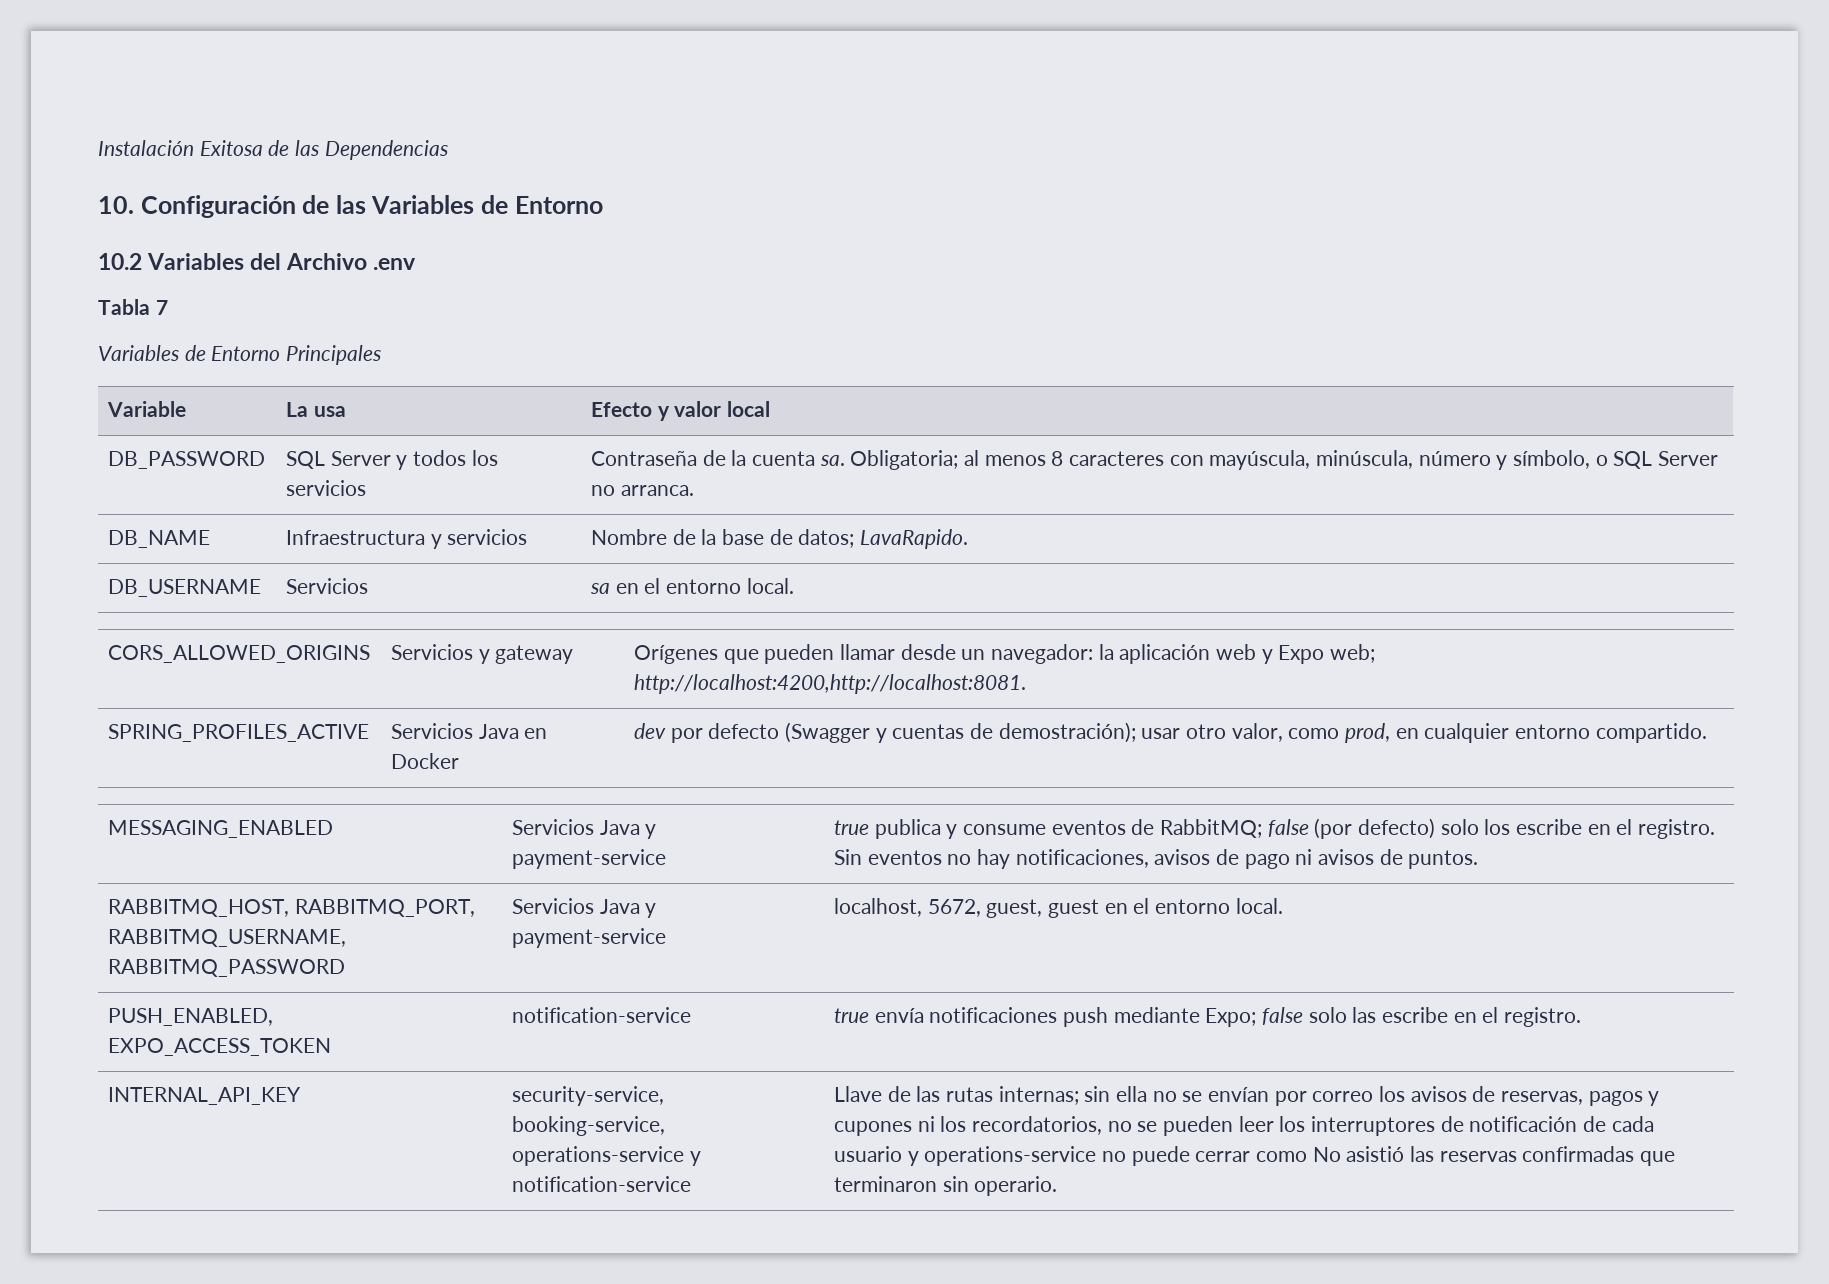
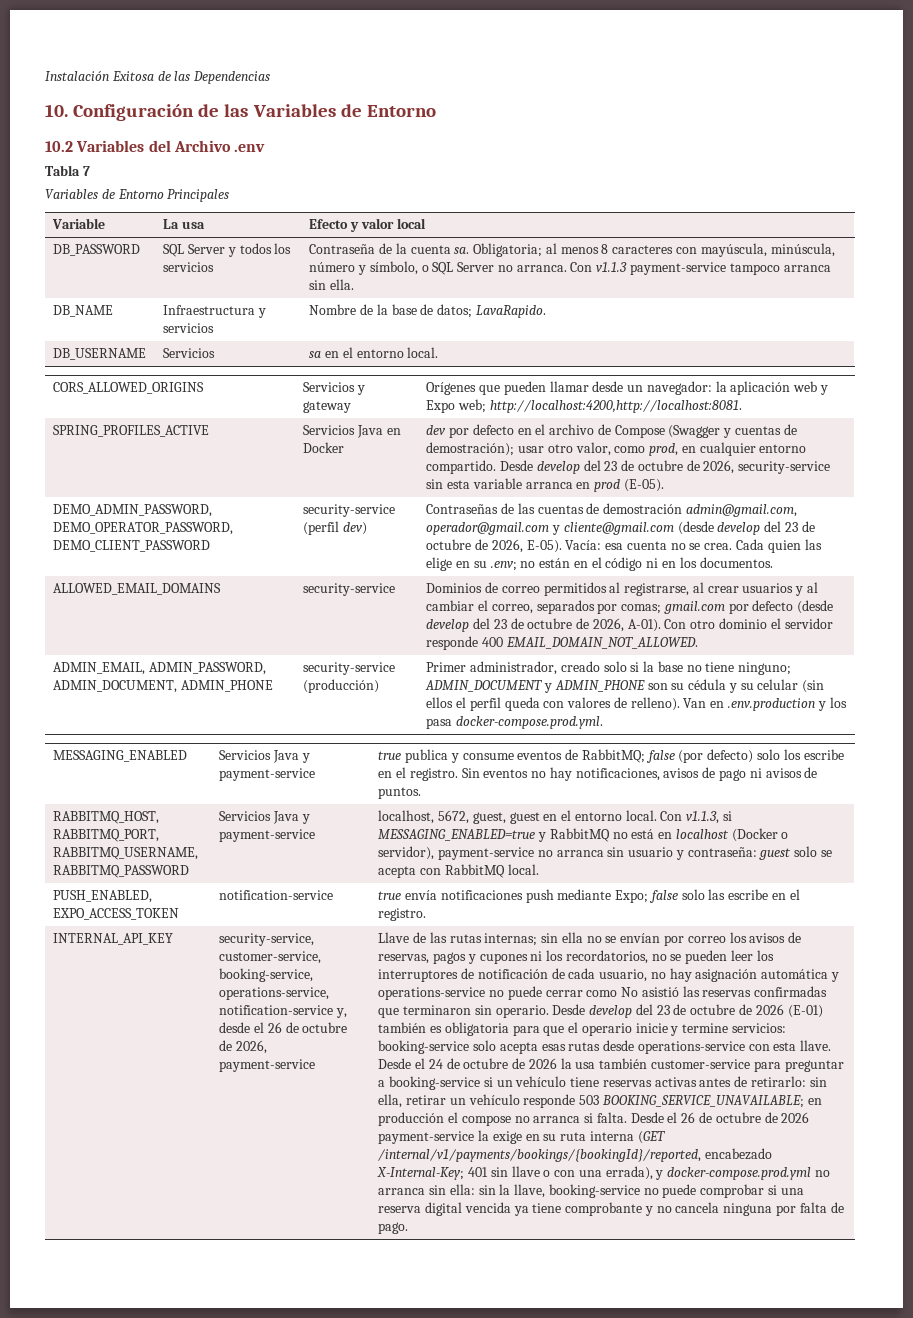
(694, 490) none -> [570,262,831,275] [309,279,355,290] Con v1.1.3 payment-service tampoco arranca sin ella.
(780, 731) none -> [517,424,665,438] en el archivo de Compose
(1707, 733) none -> [500,460,831,474] [426,478,664,492] [53,504,213,517] [53,522,234,535] [53,540,211,552] [303,504,396,517] [303,521,368,535] [426,503,797,517] [426,521,815,535] [426,539,822,553] [426,557,773,571] [53,583,222,595] [303,583,396,596] [426,582,819,596] [426,600,834,614] [426,618,833,632] [426,636,698,650] [53,662,267,675] [53,680,274,693] [303,662,396,675] [303,679,380,693] [426,661,792,675] [425,679,825,693] [426,697,847,711] [426,716,604,729] Desde develop del 23 de octubre de 2026, security-service sin esta variable arranca en prod (E-05). // DEMO_ADMIN_PASSWORD, DEMO_OPERATOR_PASSWORD, DEMO_CLIENT_PASSWORD | security-service (perfil dev) | Contraseñas de las cuentas de demostración admin@gmail.com, operador@gmail.com y cliente@gmail.com (desde develop del 23 de octubre de 2026, E-05). Vacía: esa cuenta no se crea. Cada quien las elige en su .env; no están en el código ni en los documentos. // ALLOWED_EMAIL_DOMAINS | security-service | Dominios de correo permitidos al registrarse, al crear usuarios y al cambiar el correo, separados por comas; gmail.com por defecto (desde develop del 23 de octubre de 2026, A-01). Con otro dominio el servidor responde 400 EMAIL_DOMAIN_NOT_ALLOWED. // ADMIN_EMAIL, ADMIN_PASSWORD, ADMIN_DOCUMENT, ADMIN_PHONE | security-service (producción) | Primer administrador, creado solo si la base no tiene ninguno; ADMIN_DOCUMENT y ADMIN_PHONE son su cédula y su celular (sin ellos el perfil queda con valores de relleno). Van en .env.production y los pasa docker-compose.prod.yml.
(1283, 906) none -> [660,811,733,824] [378,828,789,842] [378,846,833,860] [378,864,539,878] Con v1.1.3, si MESSAGING_ENABLED=true y RabbitMQ no está en localhost (Docker o servidor), payment-service no arranca sin usuario y contraseña: guest solo se acepta con RabbitMQ local.
[512,1116,666,1136] [512,1146,701,1166] [512,1176,692,1192] booking-service, operations-service y notification-service -> [219,951,322,964] [219,968,314,982] [219,987,330,1000] [219,1005,348,1018] [219,1022,348,1033] [219,1040,268,1054] [219,1059,316,1072] customer-service, booking-service, operations-service, notification-service y, desde el 26 de octubre de 2026, payment-service
[834,1146,903,1162] usuario -> [599,968,829,982] usuario, no hay asignación automática
(1058, 1186) none -> [552,1004,823,1018] [378,1022,787,1036] [378,1040,832,1054] [378,1058,844,1072] [378,1076,827,1090] [378,1094,822,1108] [378,1112,810,1126] [378,1130,665,1144] [378,1148,773,1162] [377,1166,831,1180] [378,1184,804,1198] [378,1202,844,1216] [378,1222,409,1234] Desde develop del 23 de octubre de 2026 (E-01) también es obligatoria para que el operario inicie y termine servicios: booking-service solo acepta esas rutas desde operations-service con esta llave. Desde el 24 de octubre de 2026 la usa también customer-service para preguntar a booking-service si un vehículo tiene reservas activas antes de retirarlo: sin ella, retirar un vehículo responde 503 BOOKING_SERVICE_UNAVAILABLE; en producción el compose no arranca si falta. Desde el 26 de octubre de 2026 payment-service la exige en su ruta interna (GET /internal/v1/payments/bookings/{bookingId}/reported, encabezado X-Internal-Key; 401 sin llave o con una errada), y docker-compose.prod.yml no arranca sin ella: sin la llave, booking-service no puede comprobar si una reserva digital vencida ya tiene comprobante y no cancela ninguna por falta de pago.

